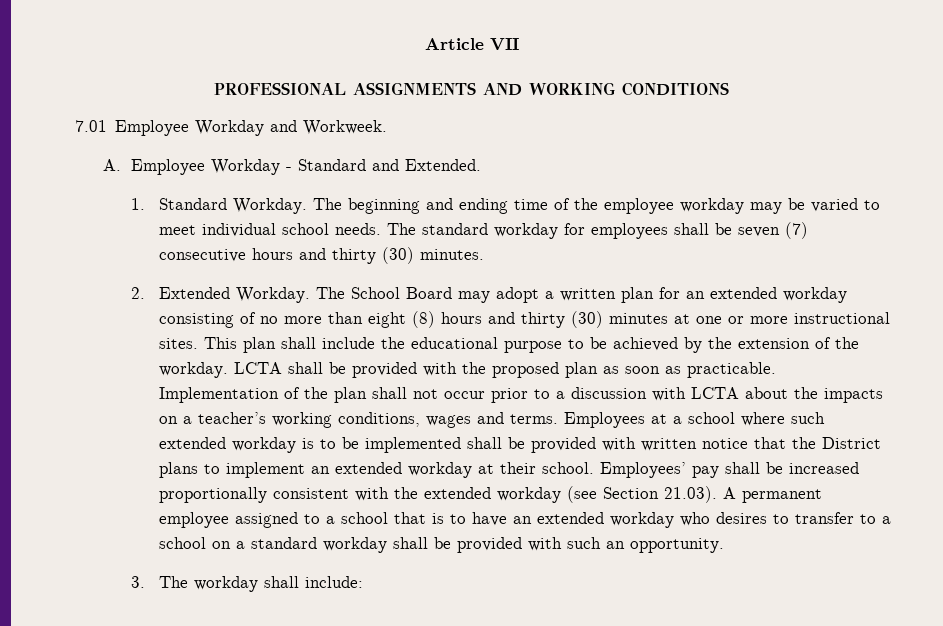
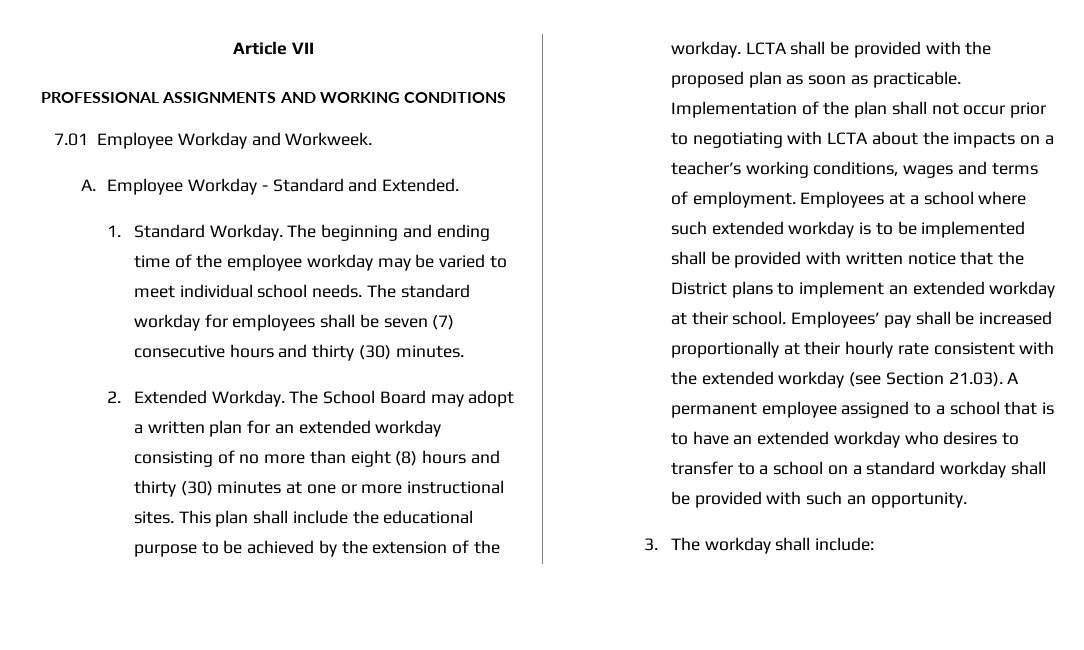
[556,387,648,399] a discussion -> [692,132,783,148] negotiating
[510,414,559,424] terms. -> [991,162,1038,175] [670,191,796,208] terms of employment.
(268, 495) none -> [783,341,929,358] at their hourly rate

